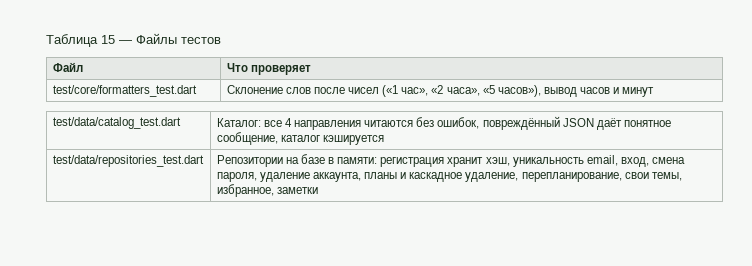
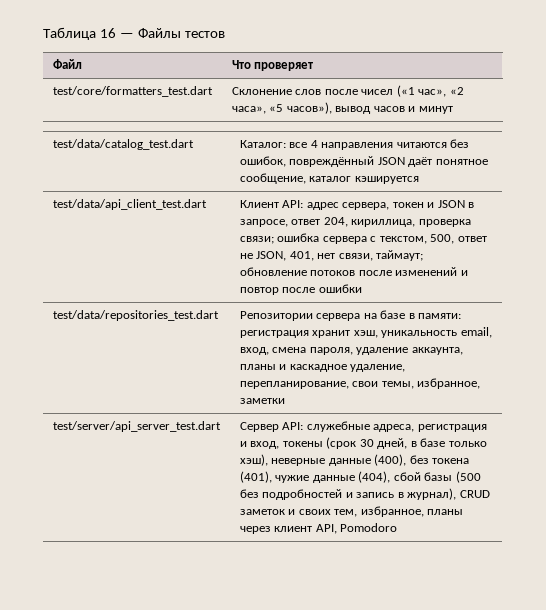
[101,35,115,44] 15 -> [99,28,116,38] 16
(385, 140) none -> [52,199,207,210] [239,200,475,210] [239,217,471,227] [239,233,487,244] [239,250,424,261] [239,267,468,276] [239,284,362,295] // test/data/api_client_test.dart | Клиент API: адрес сервера, токен и JSON в запросе, ответ 204, кириллица, проверка связи; ошибка сервера с текстом, 500, ответ не JSON, 401, нет связи, таймаут; обновление потоков после изменений и повтор после ошибки
(283, 161) none -> [316,313,361,321] сервера
(318, 190) none -> [52,421,221,432] [239,421,487,432] [239,437,487,449] [239,454,470,466] [239,471,481,483] [239,488,490,500] [239,506,464,517] [239,523,398,534] // test/server/api_server_test.dart | Сервер API: служебные адреса, регистрация и вход, токены (срок 30 дней, в базе только хэш), неверные данные (400), без токена (401), чужие данные (404), сбой базы (500 без подробностей и запись в журнал), CRUD заметок и своих тем, избранное, планы через клиент API, Pomodoro

